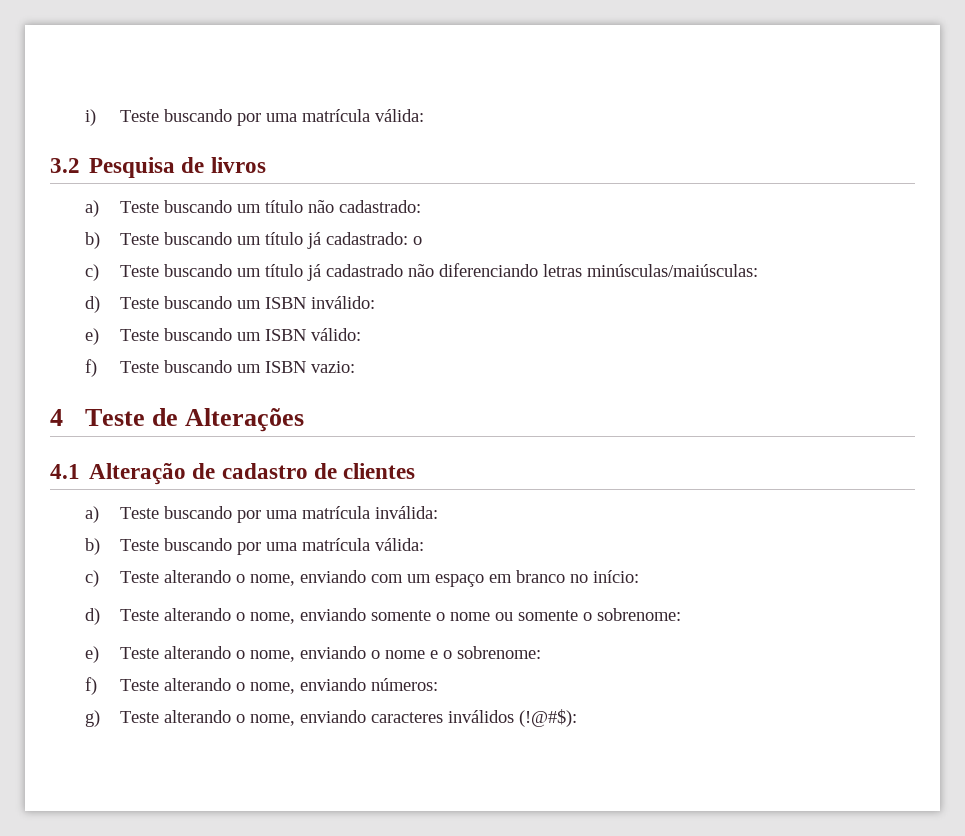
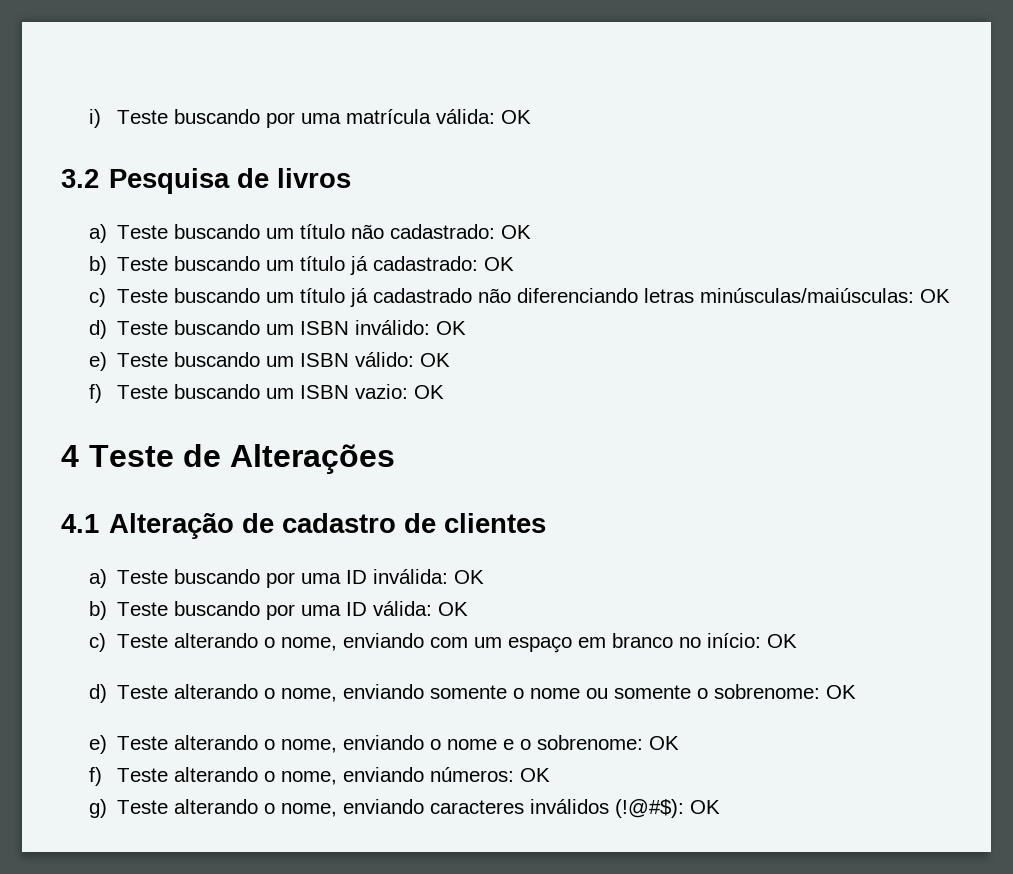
(424, 115) none -> [500,110,531,124] OK
(421, 206) none -> [501,225,532,239] OK
[412,236,422,245] o -> [484,257,515,271] OK
(758, 270) none -> [919,289,950,303] OK
(375, 302) none -> [436,321,467,335] OK
(361, 334) none -> [420,353,451,367] OK
(355, 367) none -> [413,385,444,399] OK
[301,506,370,519] matrícula -> [346,570,368,584] ID
(438, 512) none -> [454,570,485,584] OK
[301,538,424,551] matrícula válida: -> [346,601,469,616] ID válida: OK
(639, 576) none -> [766,634,797,648] OK
(681, 614) none -> [826,685,857,699] OK
(541, 652) none -> [649,736,680,750] OK
(438, 684) none -> [519,768,550,782] OK
(577, 718) none -> [690,800,721,814] OK

